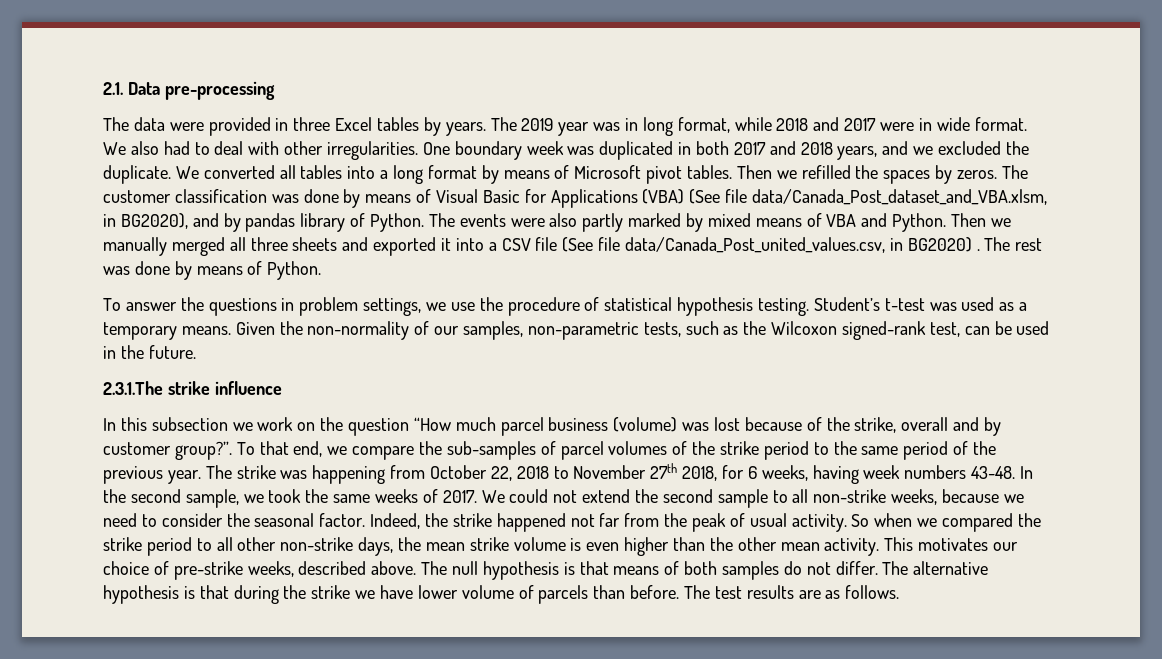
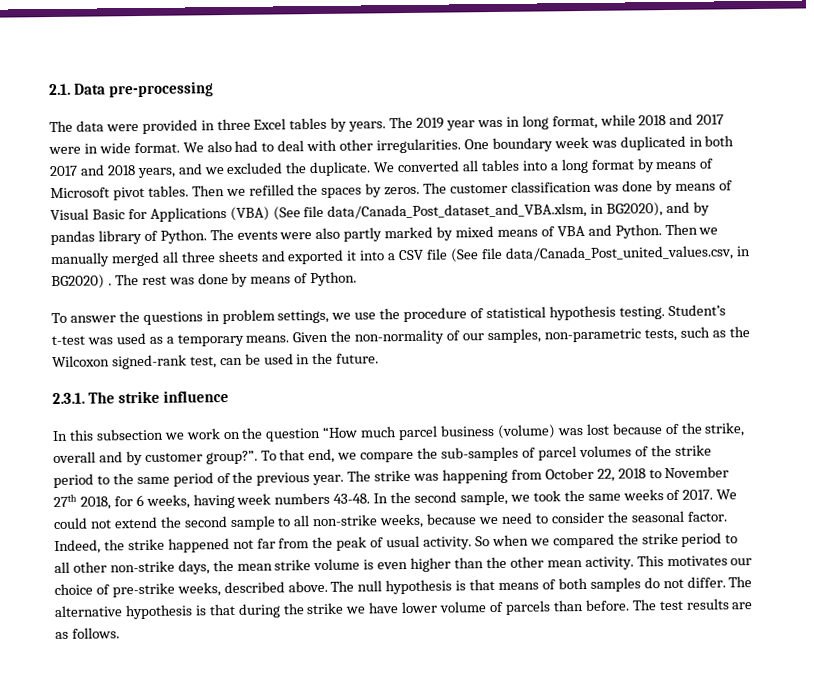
[103,381,163,395] 2.3.1.The -> [52,391,115,405] 2.3.1. The

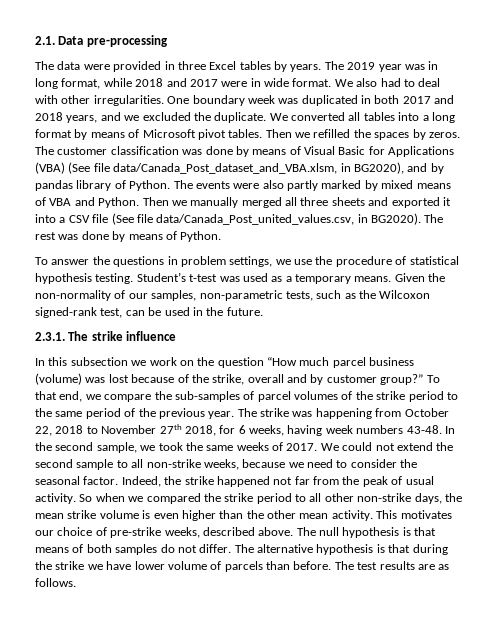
[51,274,112,290] BG2020) . -> [371,213,421,225] BG2020).
[205,450,258,465] group?”. -> [380,374,424,385] group?”

